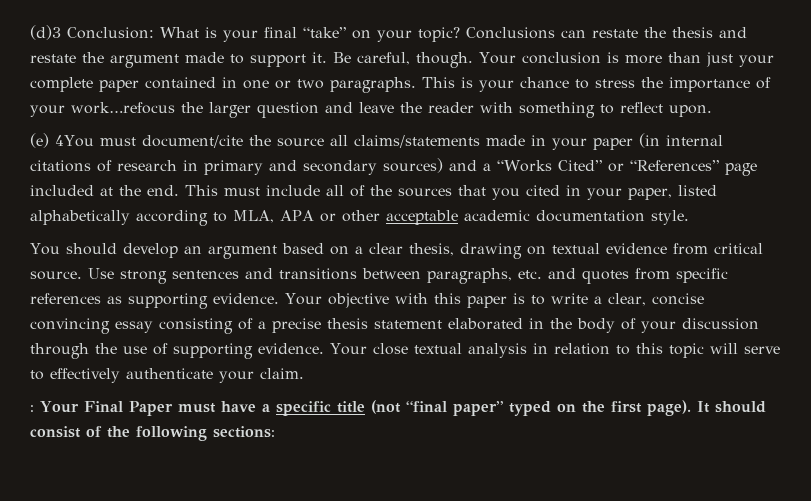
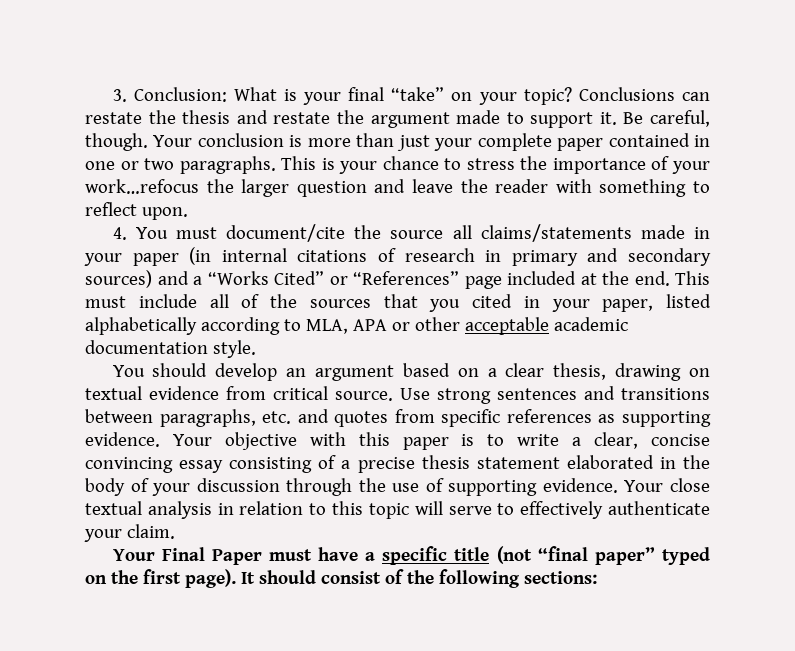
[30,25,61,40] (d)3 -> [112,89,127,102] 3.
[30,133,94,148] (e) 4You -> [112,227,168,240] 4. You
[30,405,34,412] : -> (175, 531) none

